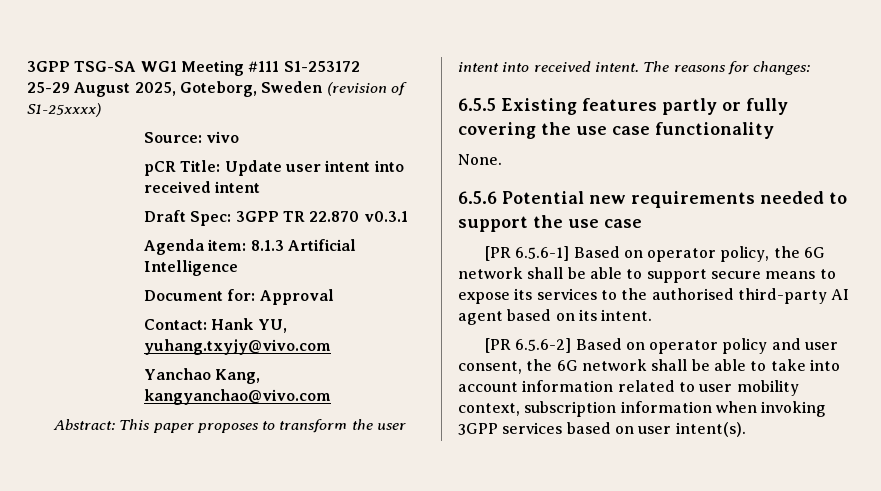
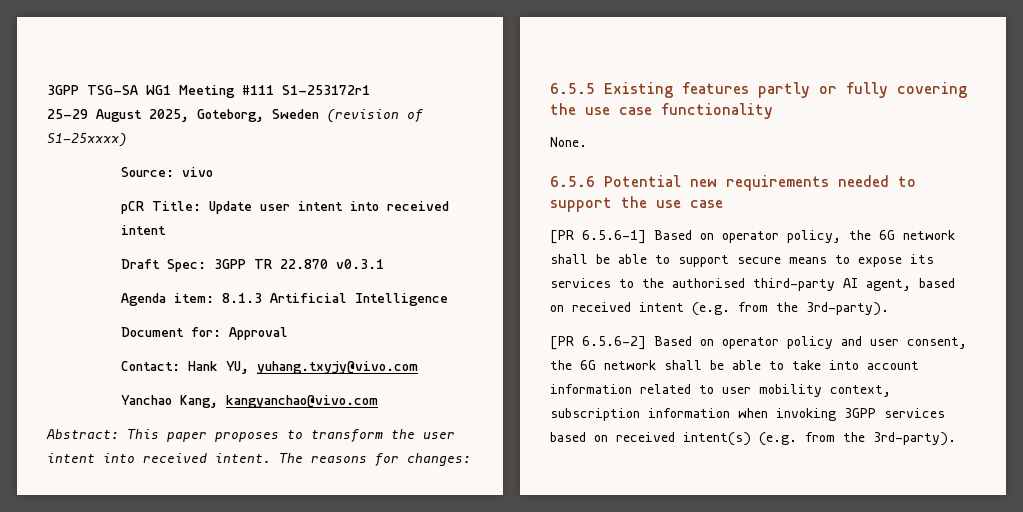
[283,61,360,72] S1-253172 -> [282,85,370,95] S1-253172r1
[458,309,653,325] agent based on its intent. -> [866,278,955,291] [550,302,889,316] agent, based on received intent (e.g. from the 3rd-party).
[638,422,746,437] user intent(s). -> [616,432,956,446] received intent(s) (e.g. from the 3rd-party).

